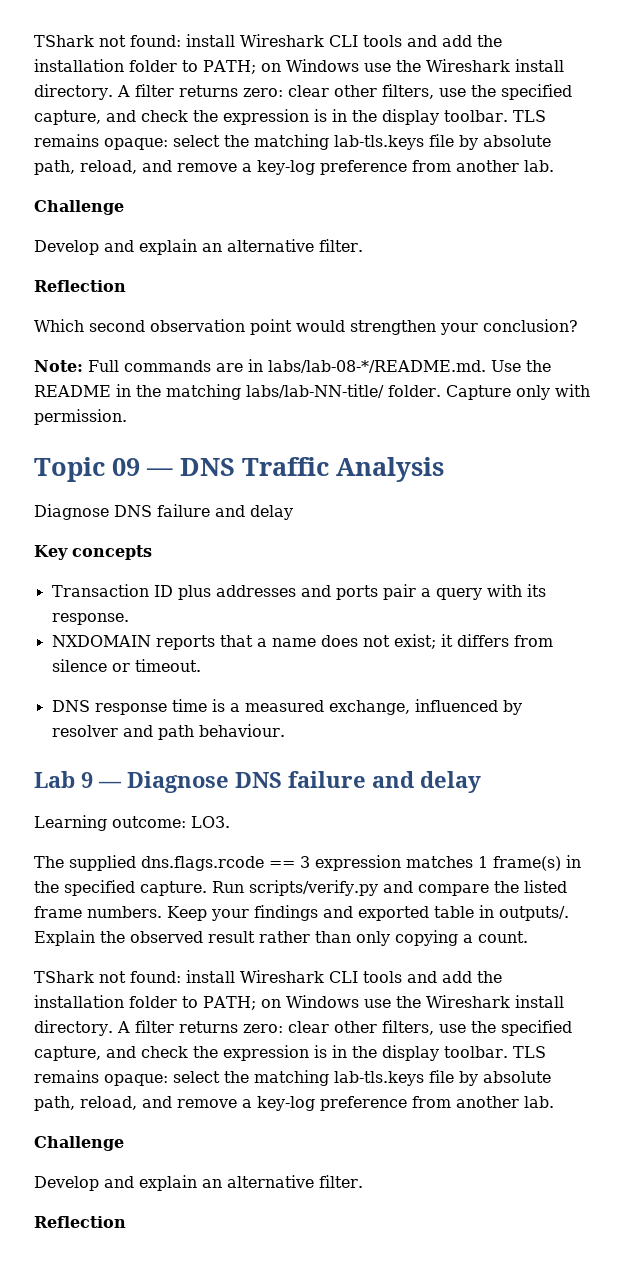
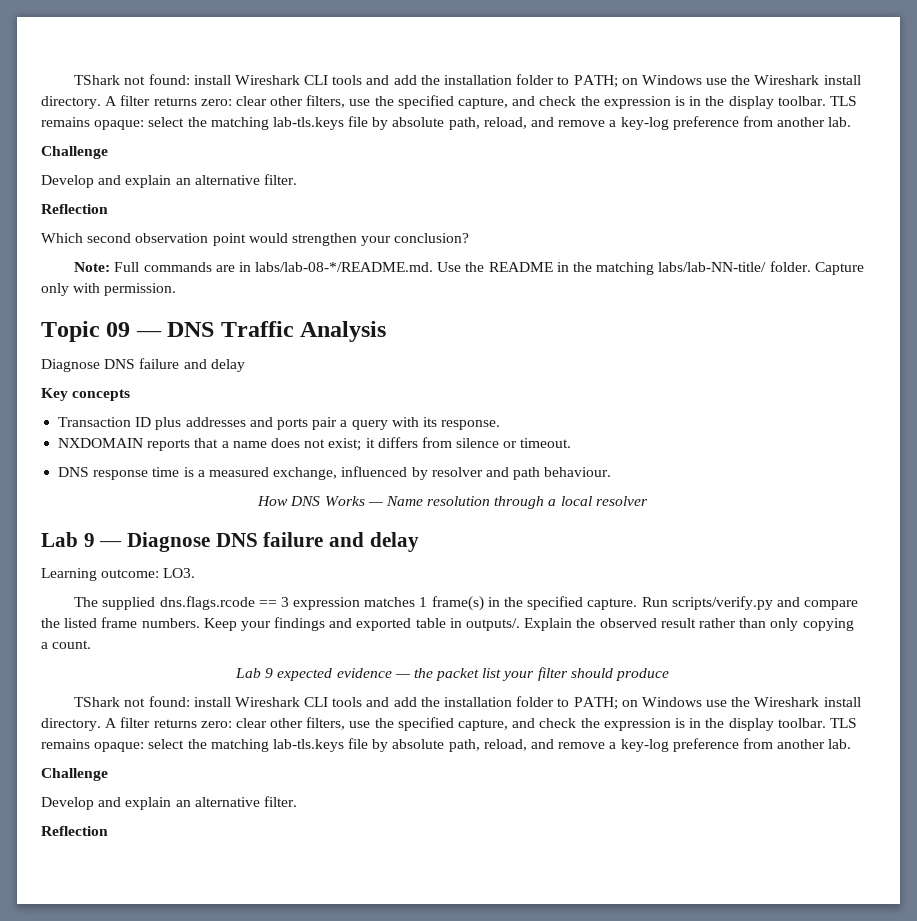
(285, 730) none -> [257,496,648,509] // How DNS Works — Name resolution through a local resolver
(528, 937) none -> [234,667,670,681] // Lab 9 expected evidence — the packet list your filter should produce

